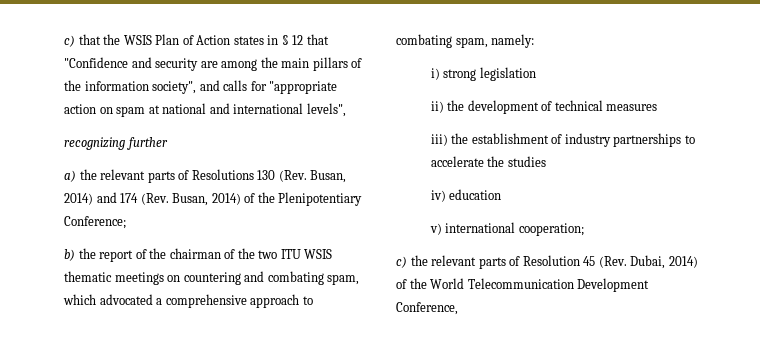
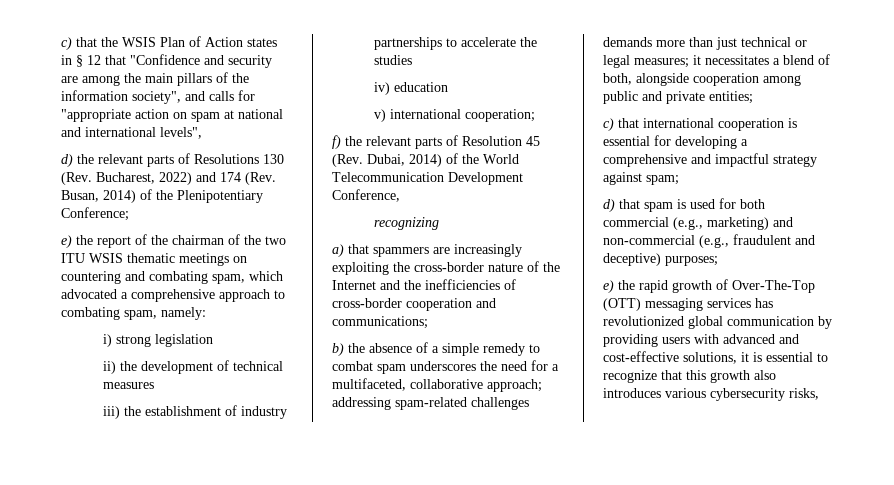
[64,137,168,150] [64,170,76,182] recognizing further // a) -> [61,154,73,167] d)
[310,170,347,183] [64,193,93,205] Busan, 2014) -> [96,172,192,185] Bucharest, 2022)
[64,249,75,261] b) -> [61,235,72,248] e)
[396,256,407,268] c) -> [332,135,341,149] f)
(458, 308) none -> [374,217,440,230] [332,244,522,257] [332,261,560,275] [332,279,516,290] [332,298,496,311] [332,316,428,329] [332,342,540,356] [332,360,559,374] [332,378,542,392] [332,397,529,410] [603,37,807,50] [603,54,830,68] [603,73,801,86] [603,91,753,104] [603,118,797,131] [603,135,748,149] [603,153,817,167] [603,172,679,185] [603,198,765,212] [603,217,793,230] [603,234,815,248] [603,253,718,266] [603,279,815,293] [603,298,773,311] [603,316,832,329] [603,334,799,347] [603,351,828,364] [603,370,776,383] [603,388,819,401] // recognizing // a) that spammers are increasingly exploiting the cross-border nature of the Internet and the inefficiencies of cross-border cooperation and communications; // b) the absence of a simple remedy to combat spam underscores the need for a multifaceted, collaborative approach; addressing spam-related challenges demands more than just technical or legal measures; it necessitates a blend of both, alongside cooperation among public and private entities; // c) that international cooperation is essential for developing a comprehensive and impactful strategy against spam; // d) that spam is used for both commercial (e.g., marketing) and non-commercial (e.g., fraudulent and deceptive) purposes; // e) the rapid growth of Over-The-Top (OTT) messaging services has revolutionized global communication by providing users with advanced and cost-effective solutions, it is essential to recognize that this growth also introduces various cybersecurity risks,

